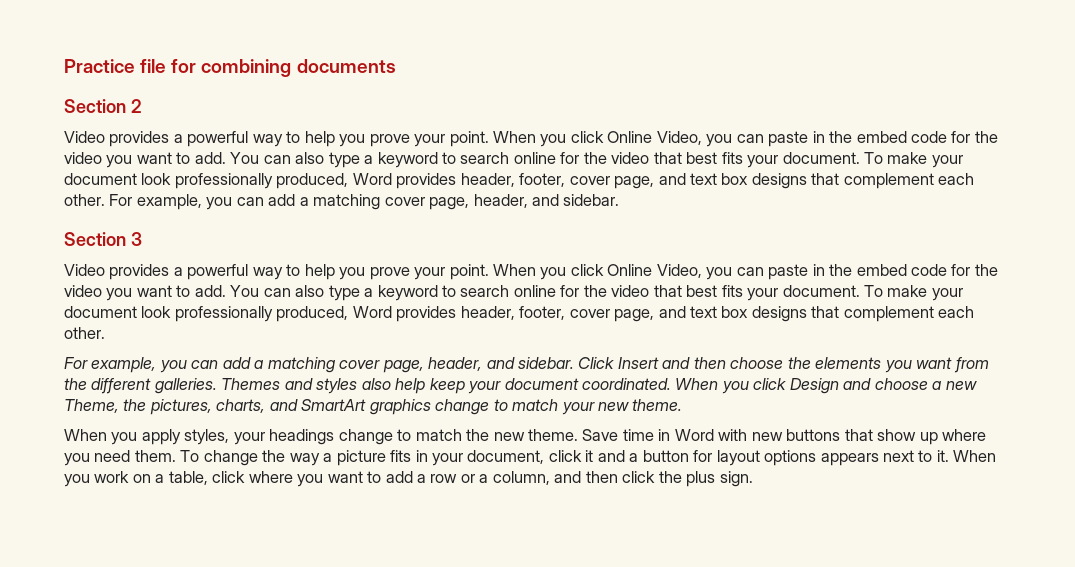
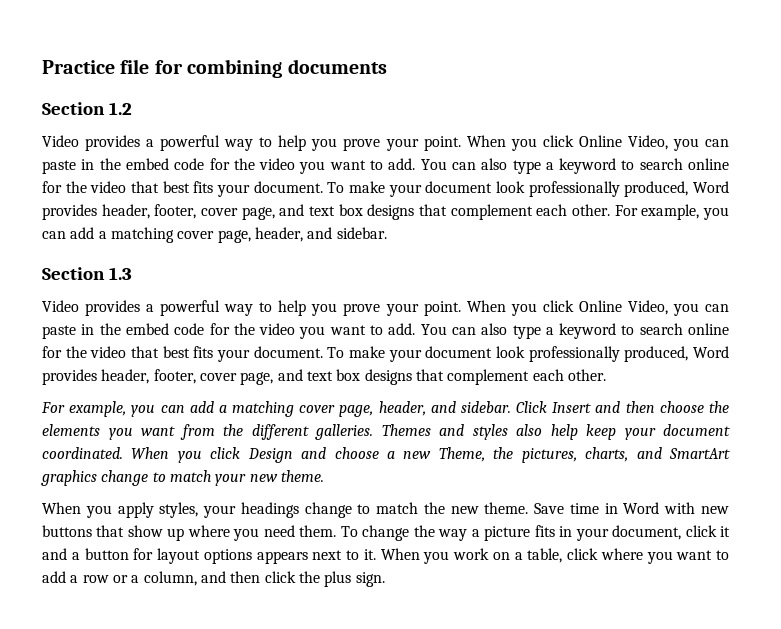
[130,99,142,113] 2 -> [108,102,132,115] 1.2
[130,232,142,246] 3 -> [108,267,132,280] 1.3

